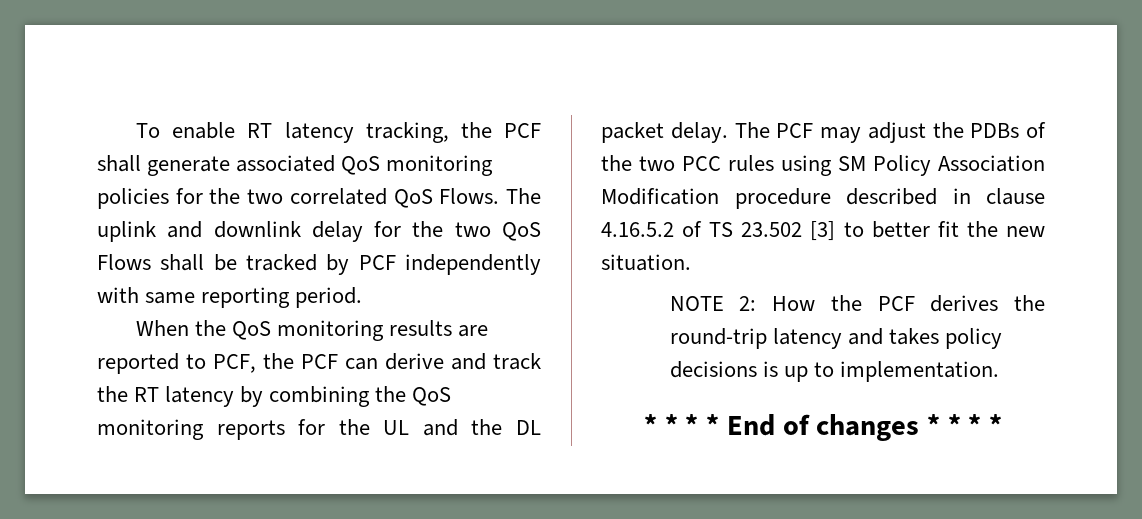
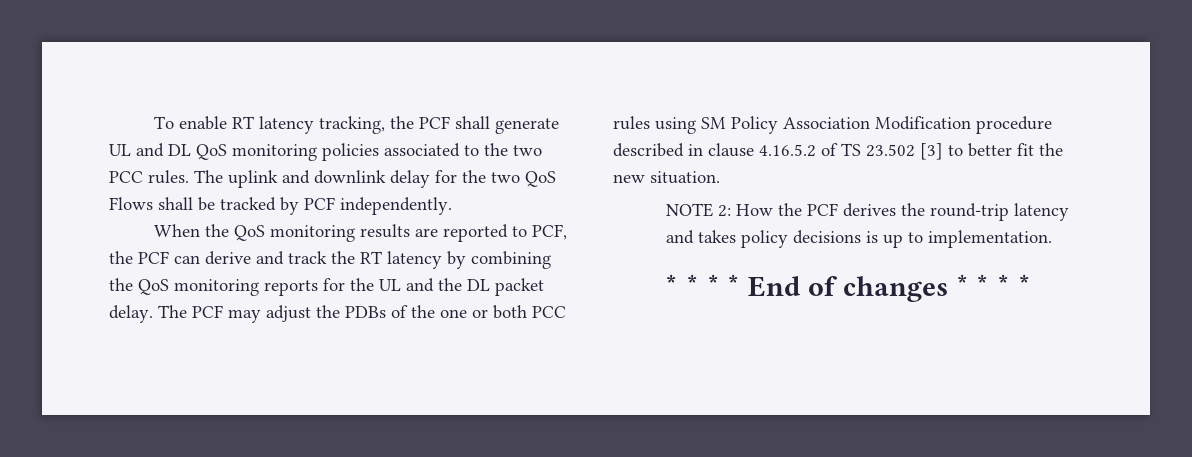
[236,155,494,176] [97,188,500,209] associated QoS monitoring policies for the two correlated QoS Flows. -> [109,143,542,161] [109,170,189,184] UL and DL QoS monitoring policies associated to the two PCC rules.
[405,254,541,275] [97,287,363,308] independently with same reporting period. -> [340,197,452,215] independently.
[639,156,675,171] two -> [440,305,527,319] one or both

